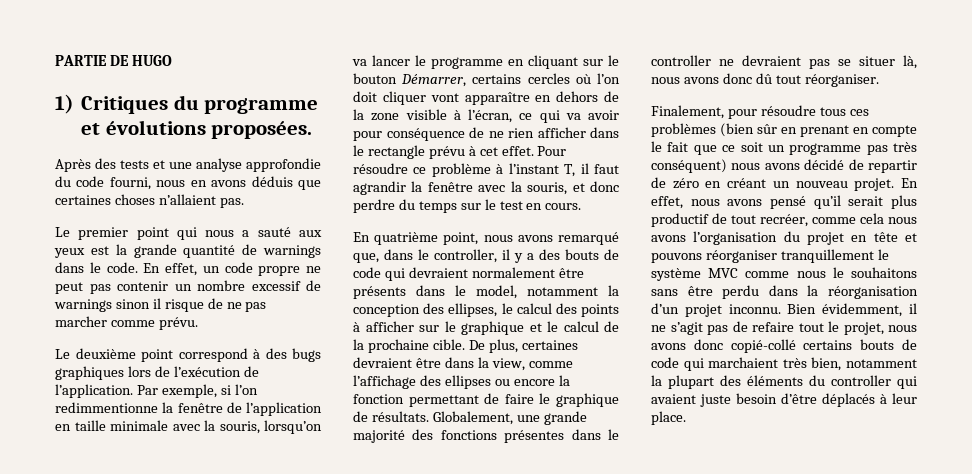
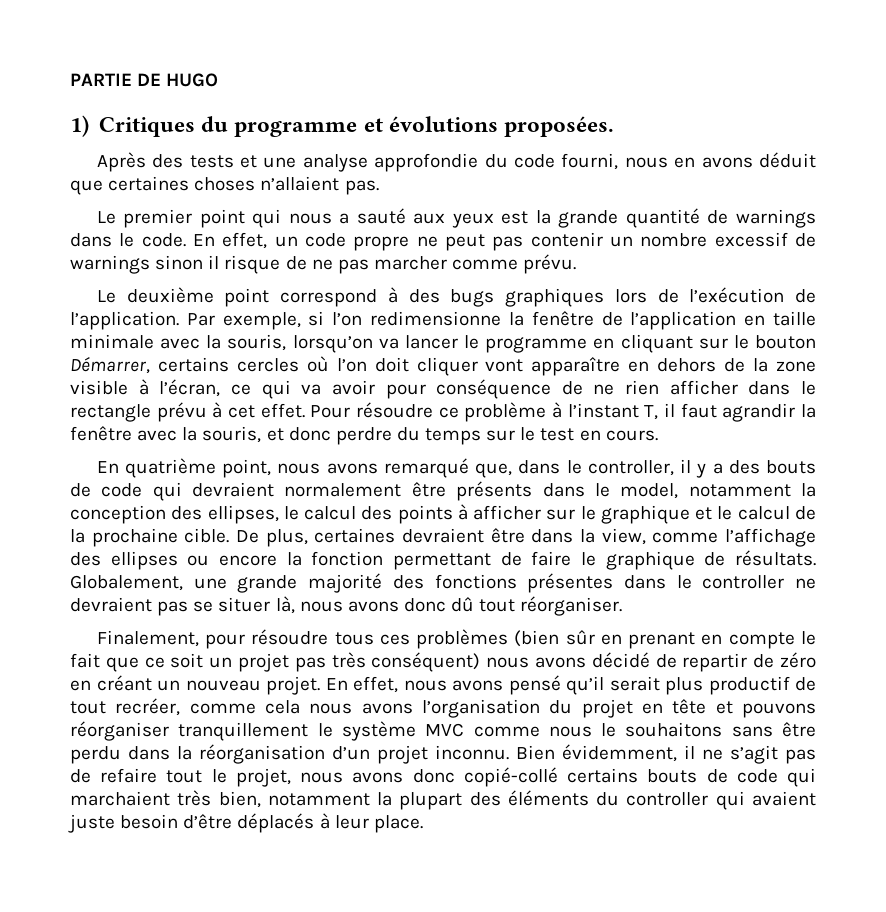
[251,176,293,187] déduis -> [759,152,816,168] déduit
[55,402,158,413] redimmentionne -> [370,311,502,326] redimensionne
[789,143,862,155] programme -> [238,653,289,672] projet

